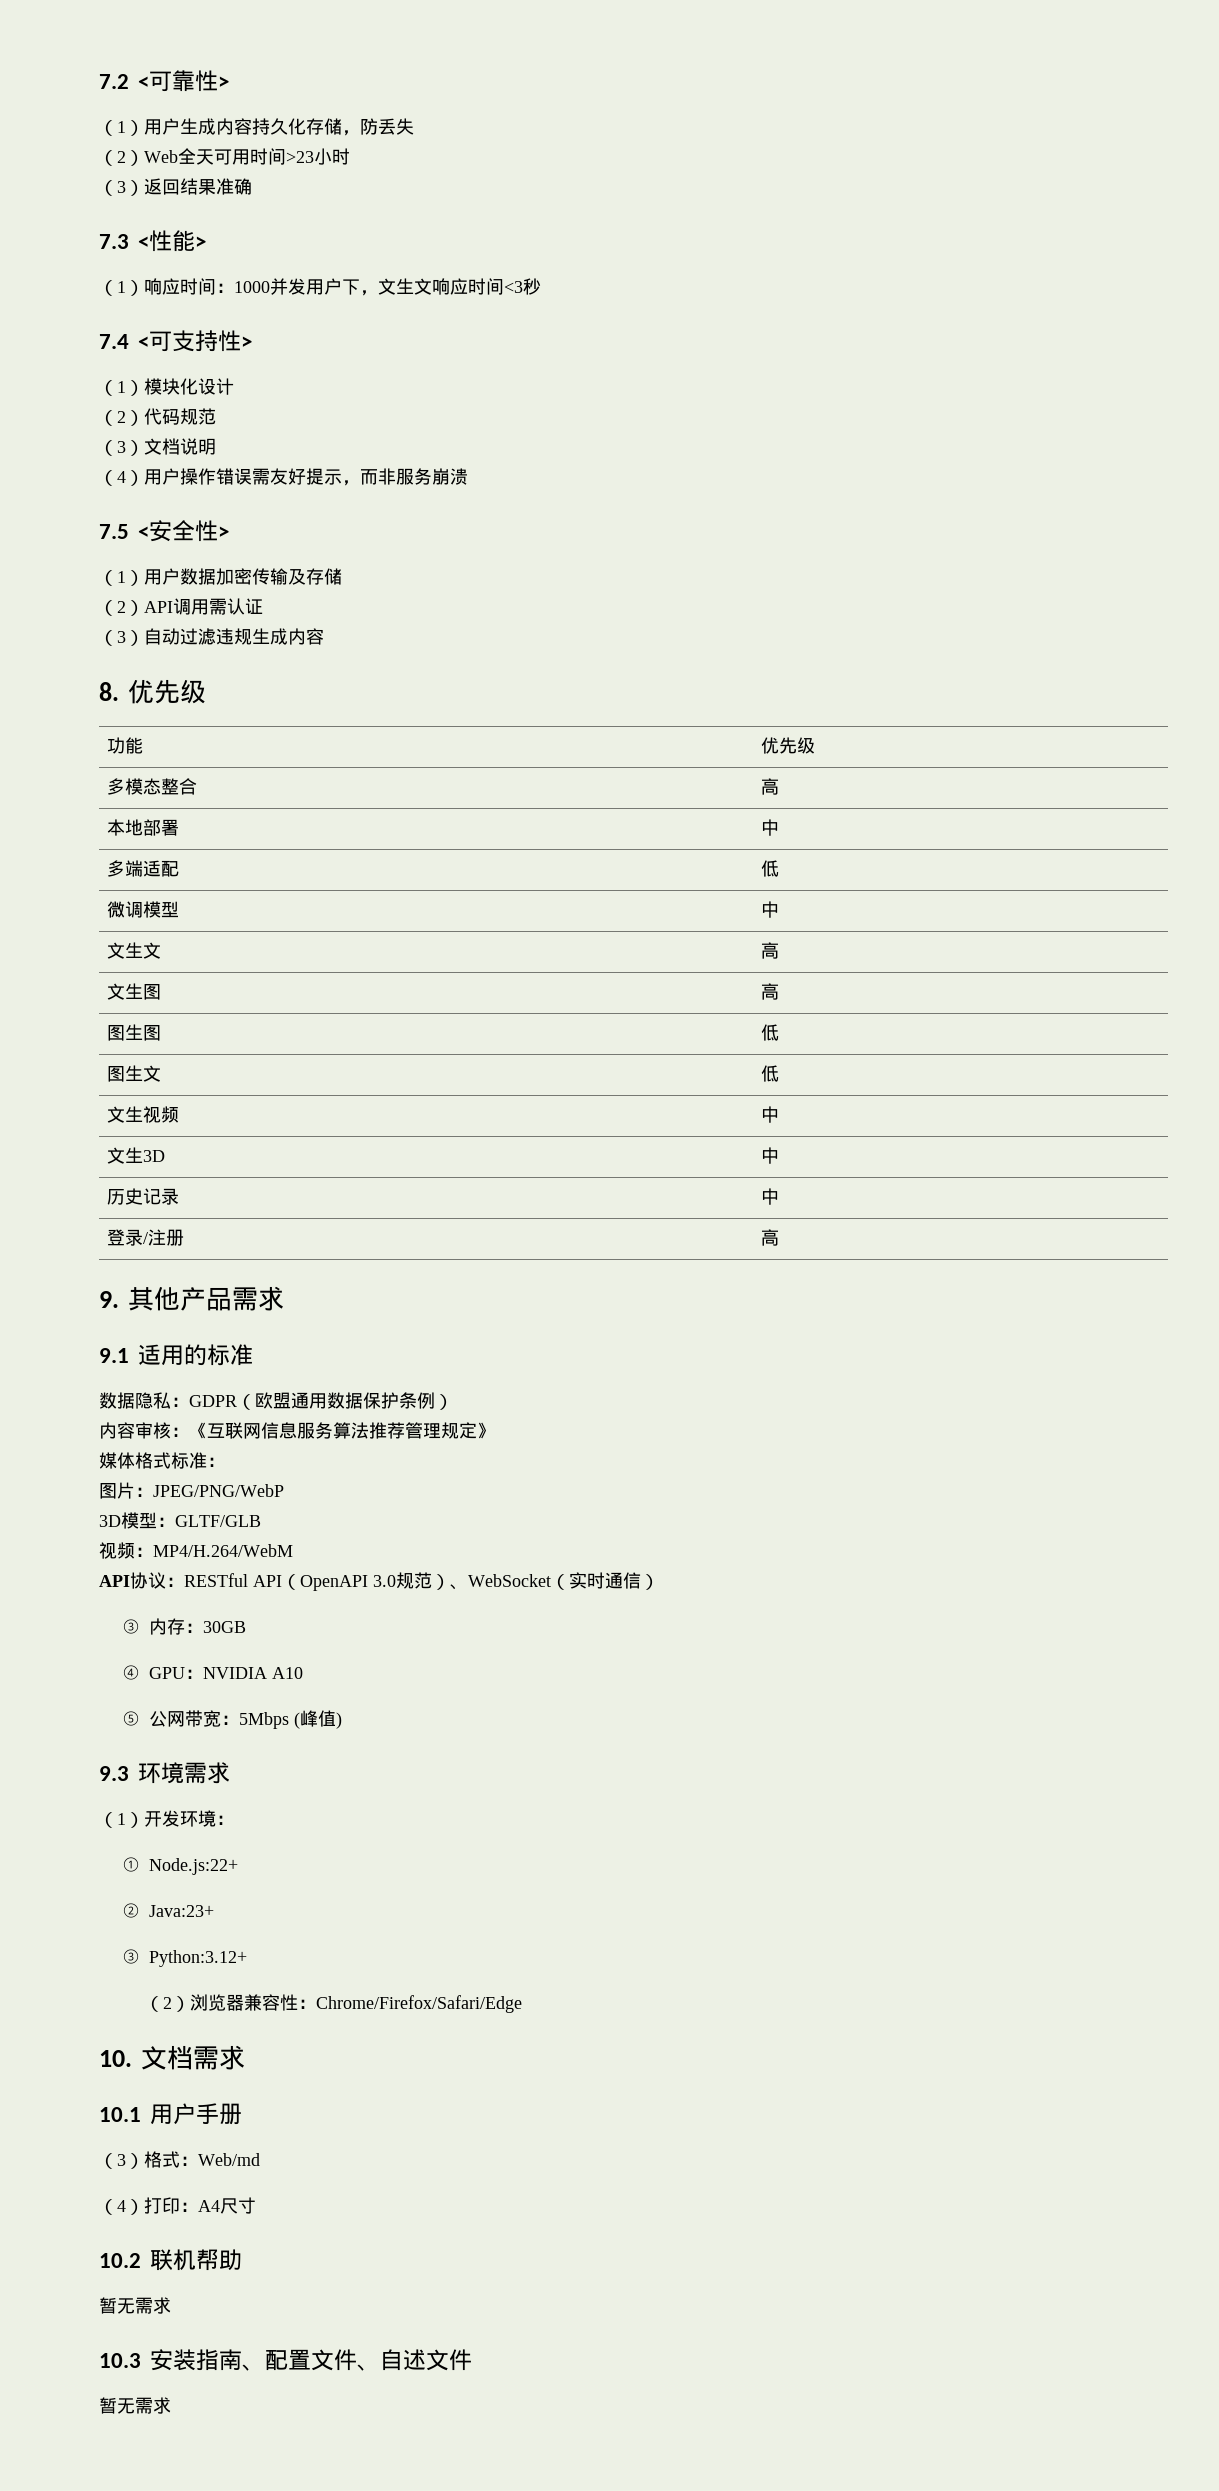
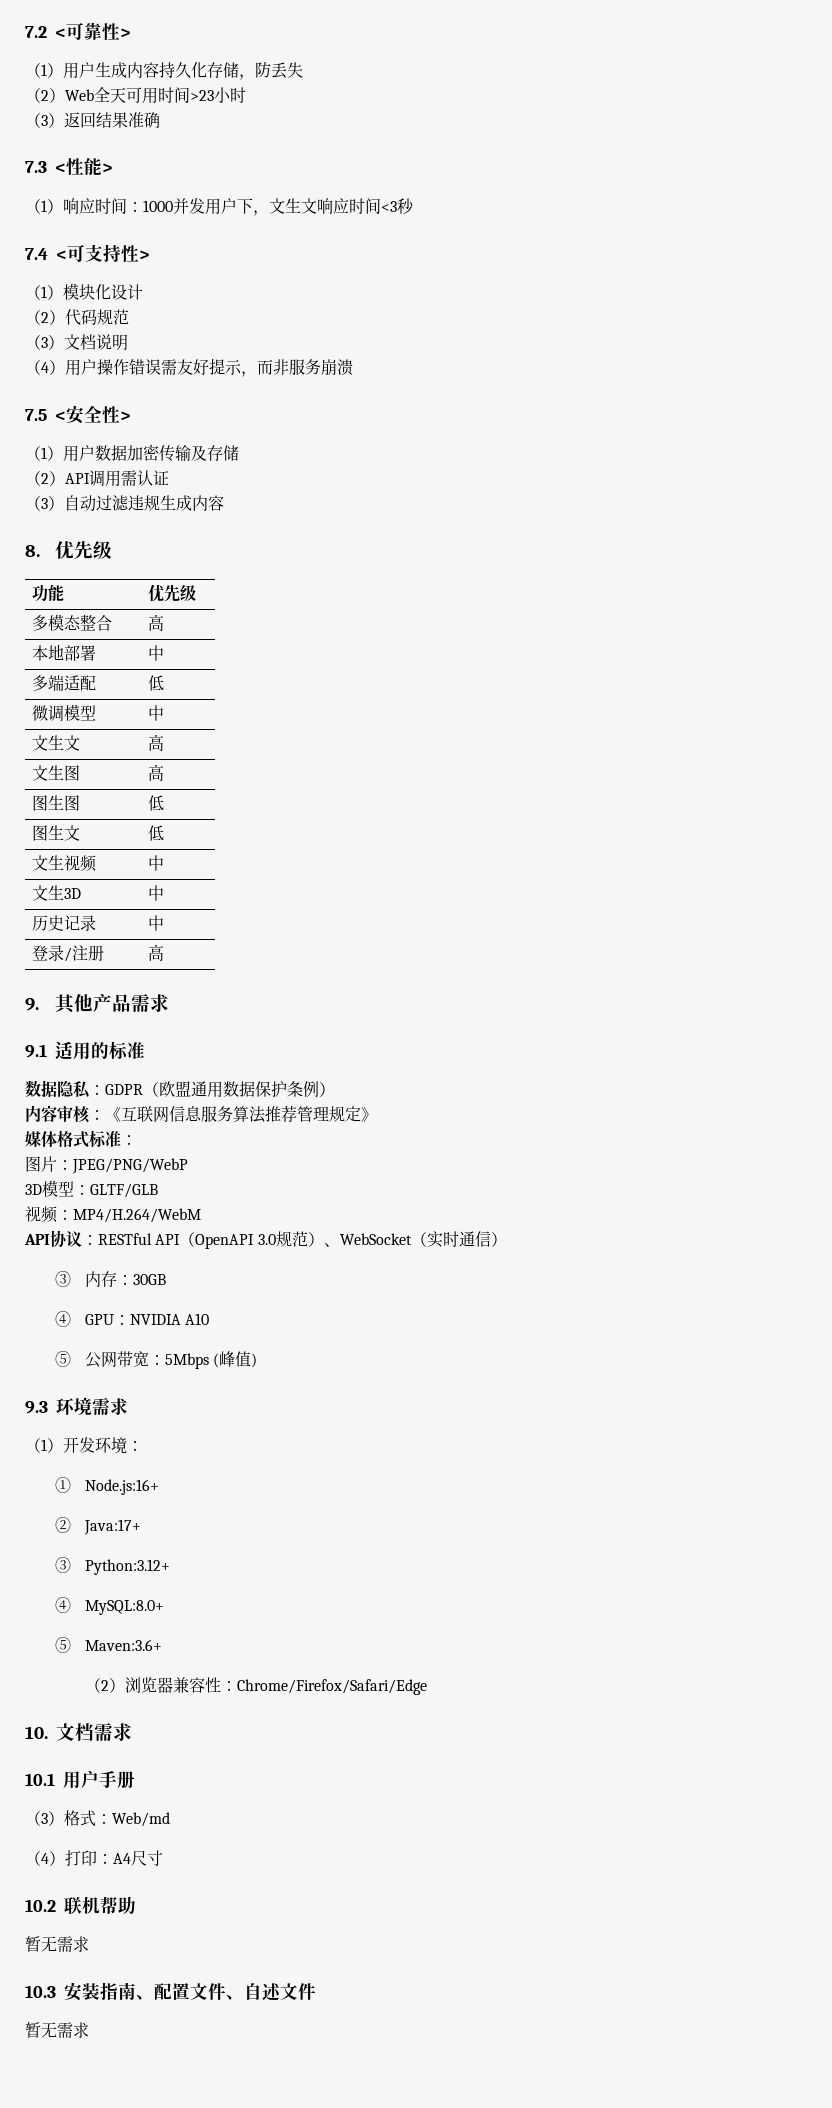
[148,1858,238,1875] [121,1903,214,1918] Node.js:22+ // ② Java:23+ -> [85,1479,160,1495] [55,1517,142,1535] Node.js:16+ // ② Java:17+
(247, 1958) none -> [55,1597,165,1615] [55,1637,163,1653] // ④ MySQL:8.0+ // ⑤ Maven:3.6+

